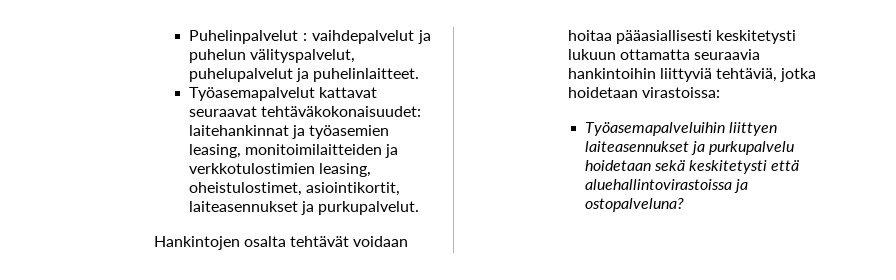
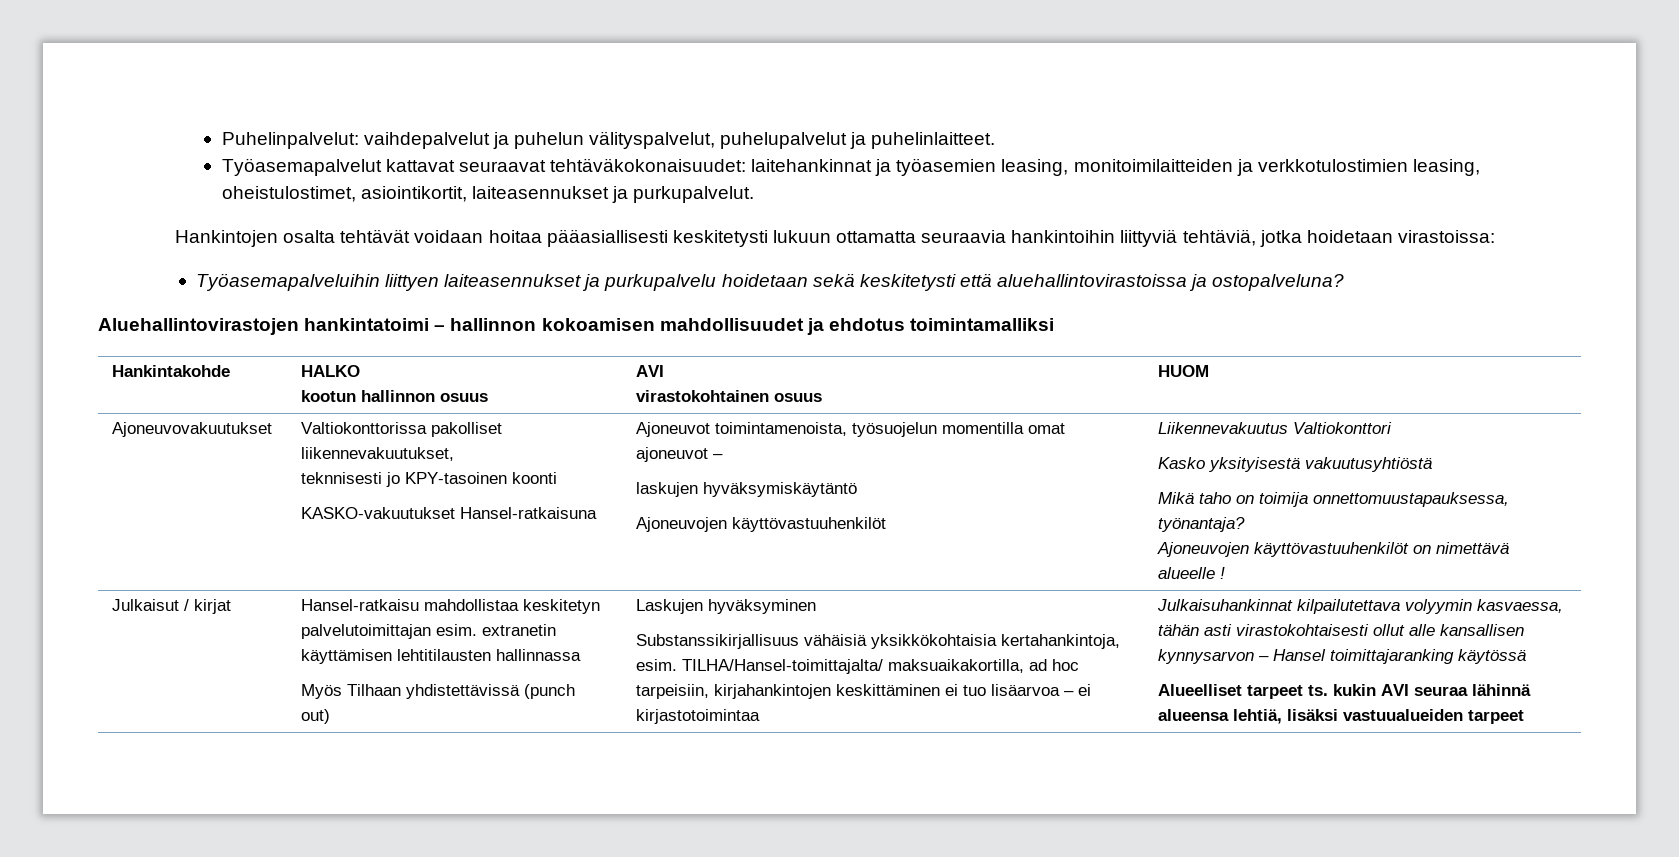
[189,30,308,44] Puhelinpalvelut : -> [221,132,359,149] Puhelinpalvelut:
(684, 205) none -> [98,318,1055,335] [112,365,231,377] [301,365,361,377] [301,390,489,402] [636,365,665,377] [636,390,823,402] [1158,365,1210,377] [112,422,273,437] [301,422,503,437] [301,447,455,461] [301,472,558,487] [301,507,598,519] [636,422,1066,437] [636,447,724,462] [636,482,858,497] [636,517,887,532] [1158,422,1393,434] [1158,457,1433,472] [1158,492,1510,507] [1158,517,1246,532] [1157,542,1510,557] [1158,567,1226,579] [112,599,232,614] [301,599,601,614] [301,624,557,639] [301,649,582,664] [301,684,576,699] [301,709,331,724] [636,599,817,614] [636,634,1121,649] [636,659,1080,674] [636,684,1092,699] [636,709,761,724] [1157,599,1564,614] [1158,624,1525,636] [1158,649,1527,664] [1158,684,1532,699] [1158,709,1525,724] // Aluehallintovirastojen hankintatoimi – hallinnon kokoamisen mahdollisuudet ja ehdotus toimintamalliksi // Hankintakohde | HALKO // kootun hallinnon osuus | AVI // virastokohtainen osuus | HUOM // Ajoneuvovakuutukset | Valtiokonttorissa pakolliset liikennevakuutukset, // teknnisesti jo KPY-tasoinen koonti // KASKO-vakuutukset Hansel-ratkaisuna | Ajoneuvot toimintamenoista, työsuojelun momentilla omat ajoneuvot – // laskujen hyväksymiskäytäntö // Ajoneuvojen käyttövastuuhenkilöt | Liikennevakuutus Valtiokonttori // Kasko yksityisestä vakuutusyhtiöstä // Mikä taho on toimija onnettomuustapauksessa, työnantaja? // Ajoneuvojen käyttövastuuhenkilöt on nimettävä alueelle ! // Julkaisut / kirjat | Hansel-ratkaisu mahdollistaa keskitetyn palvelutoimittajan esim. extranetin käyttämisen lehtitilausten hallinnassa // Myös Tilhaan yhdistettävissä (punch out) | Laskujen hyväksyminen // Substanssikirjallisuus vähäisiä yksikkökohtaisia kertahankintoja, esim. TILHA/Hansel-toimittajalta/ maksuaikakortilla, ad hoc tarpeisiin, kirjahankintojen keskittäminen ei tuo lisäarvoa – ei kirjastotoimintaa | Julkaisuhankinnat kilpailutettava volyymin kasvaessa, tähän asti virastokohtaisesti ollut alle kansallisen kynnysarvon – Hansel toimittajaranking käytössä // Alueelliset tarpeet ts. kukin AVI seuraa lähinnä alueensa lehtiä, lisäksi vastuualueiden tarpeet

